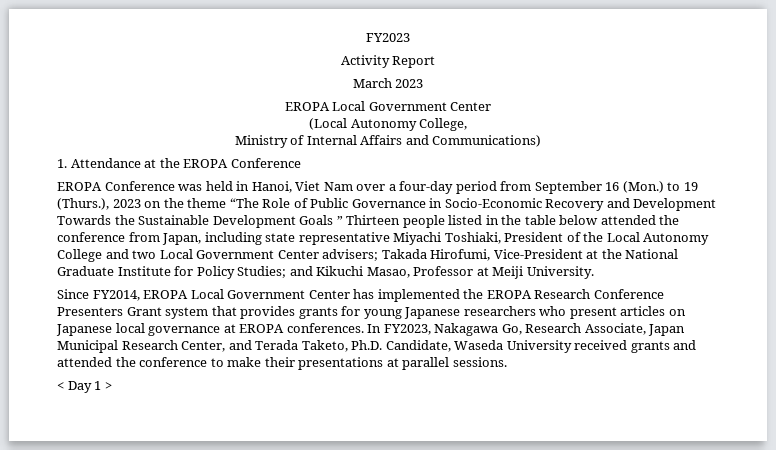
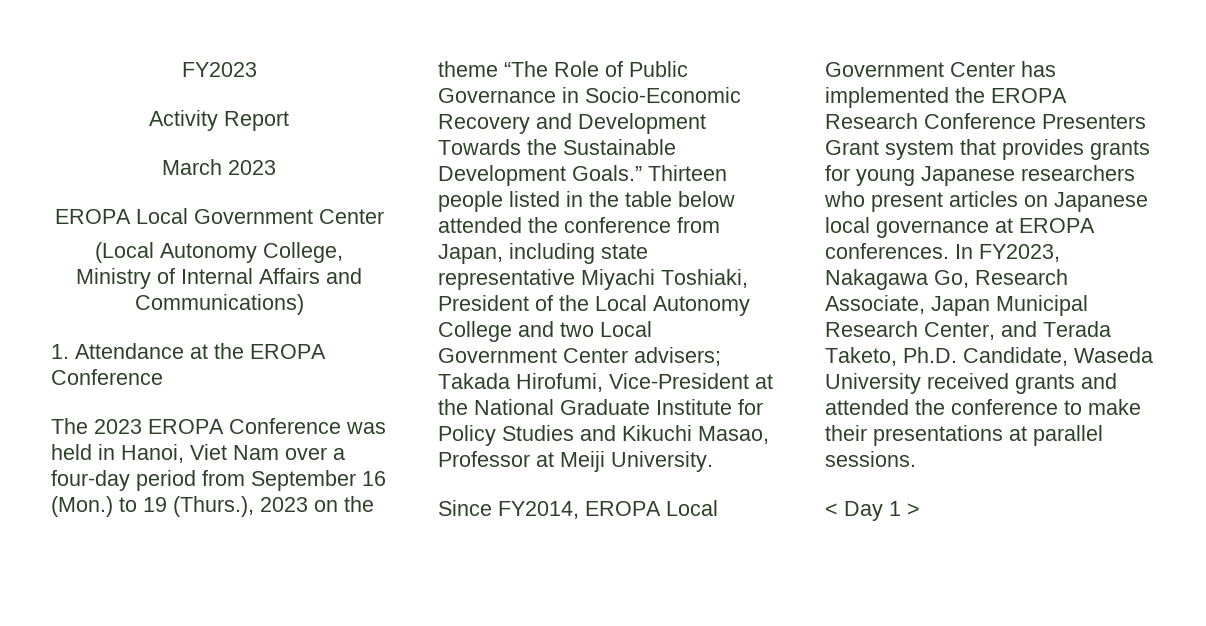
(301, 163) none -> [51,418,142,434] The 2023
[299,215,343,225] Goals ” -> [572,165,642,181] Goals.”
[237,266,287,278] Studies; -> [502,425,574,441] Studies

